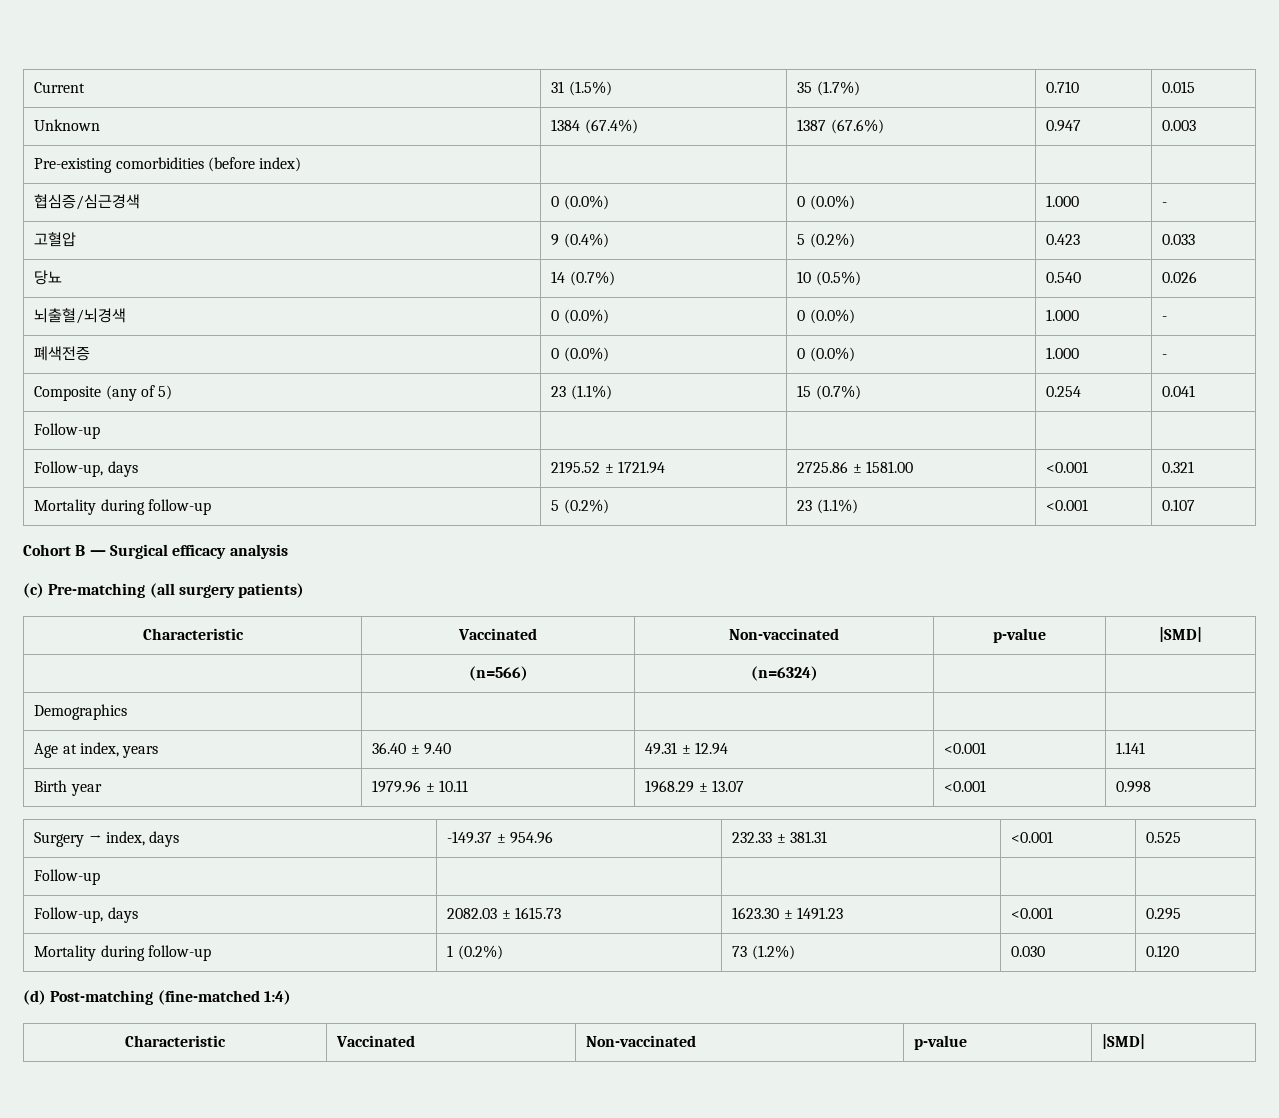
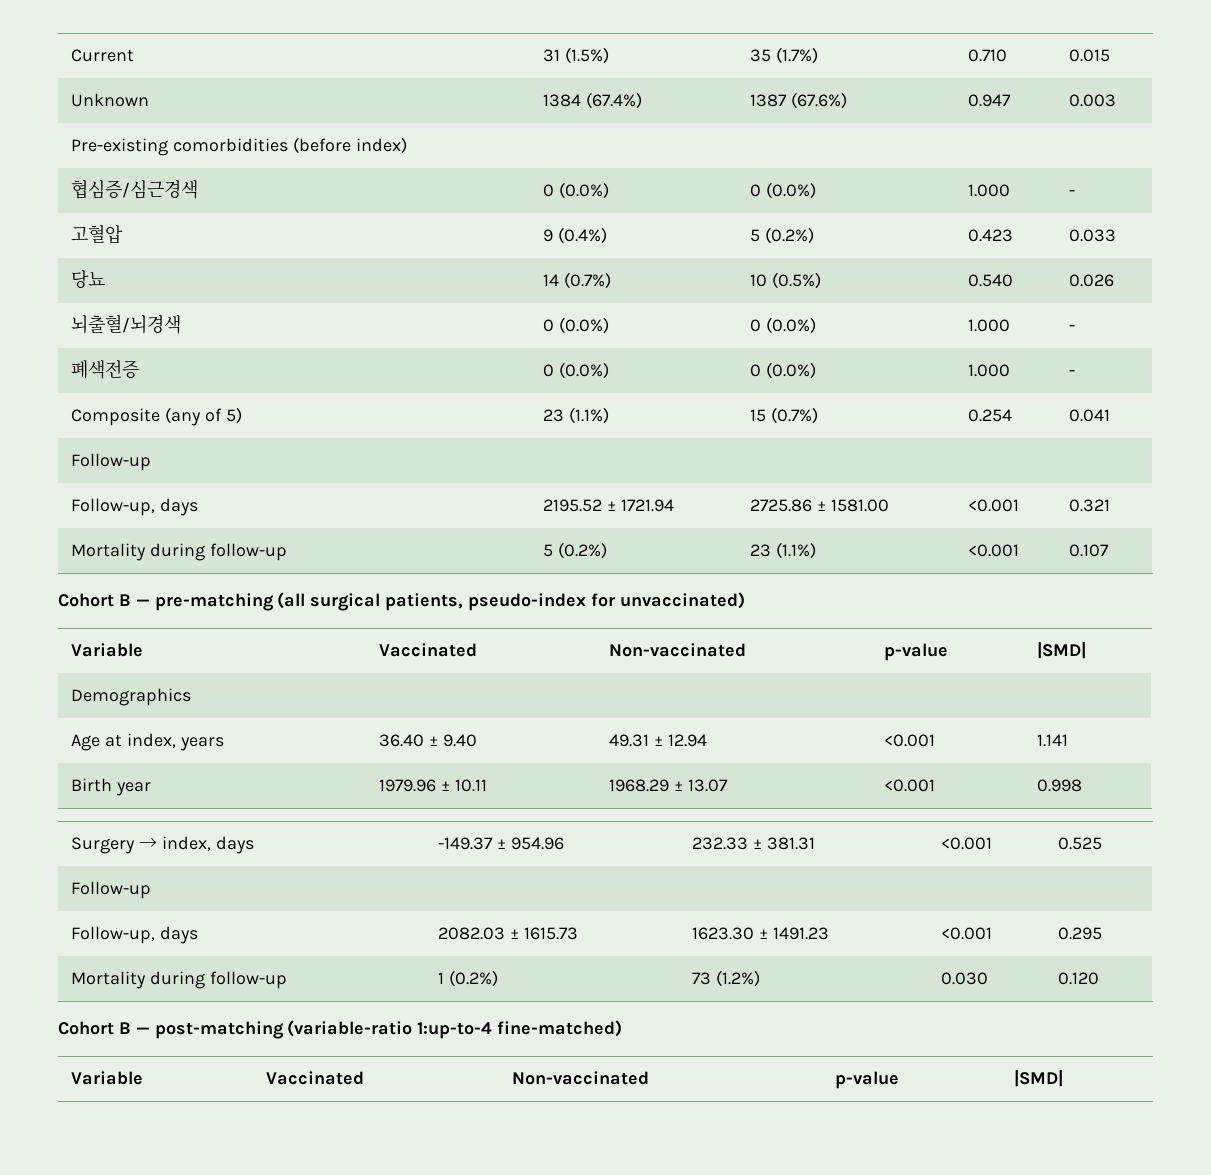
[109,544,288,559] [23,583,305,598] [142,628,244,640] [458,628,537,640] [729,628,839,640] [993,628,1046,643] [1159,627,1202,642] [468,666,528,681] [750,666,818,681] Surgical efficacy analysis // (c) Pre-matching (all surgery patients) // Characteristic | Vaccinated | Non-vaccinated | p-value | |SMD| // | (n=566) | (n=6324) | | -> [154,592,745,611] [71,643,144,657] [379,643,478,657] [609,643,747,657] [884,643,949,661] [1037,642,1087,659] pre-matching (all surgical patients, pseudo-index for unvaccinated) // Variable | Vaccinated | Non-vaccinated | p-value | |SMD|
[23,990,291,1005] [125,1035,226,1047] (d) Post-matching (fine-matched 1:4) // Characteristic -> [58,1020,623,1039] [71,1071,144,1085] Cohort B — post-matching (variable-ratio 1:up-to-4 fine-matched) // Variable

